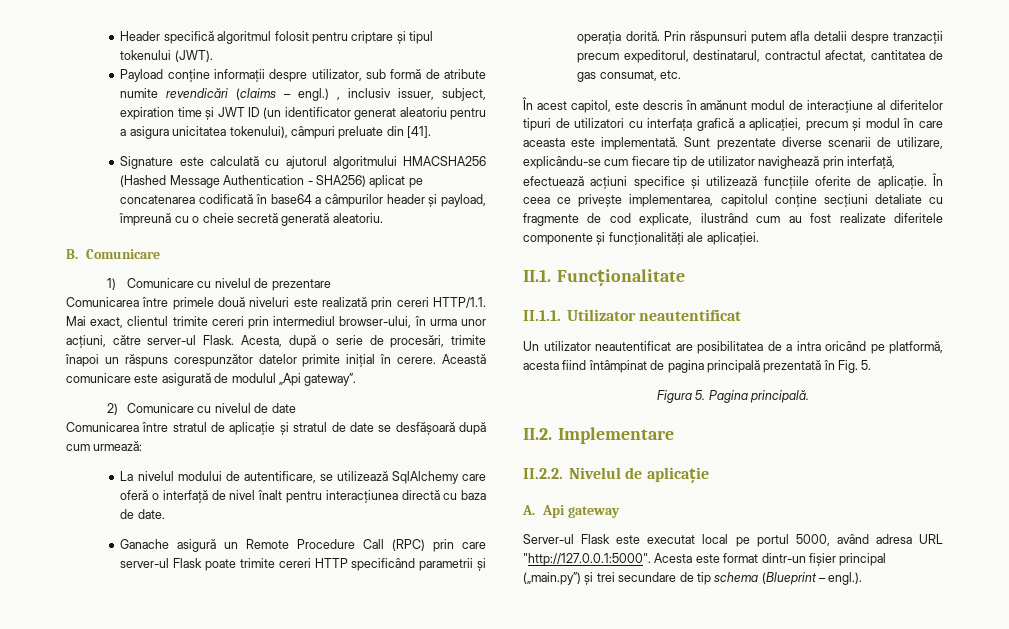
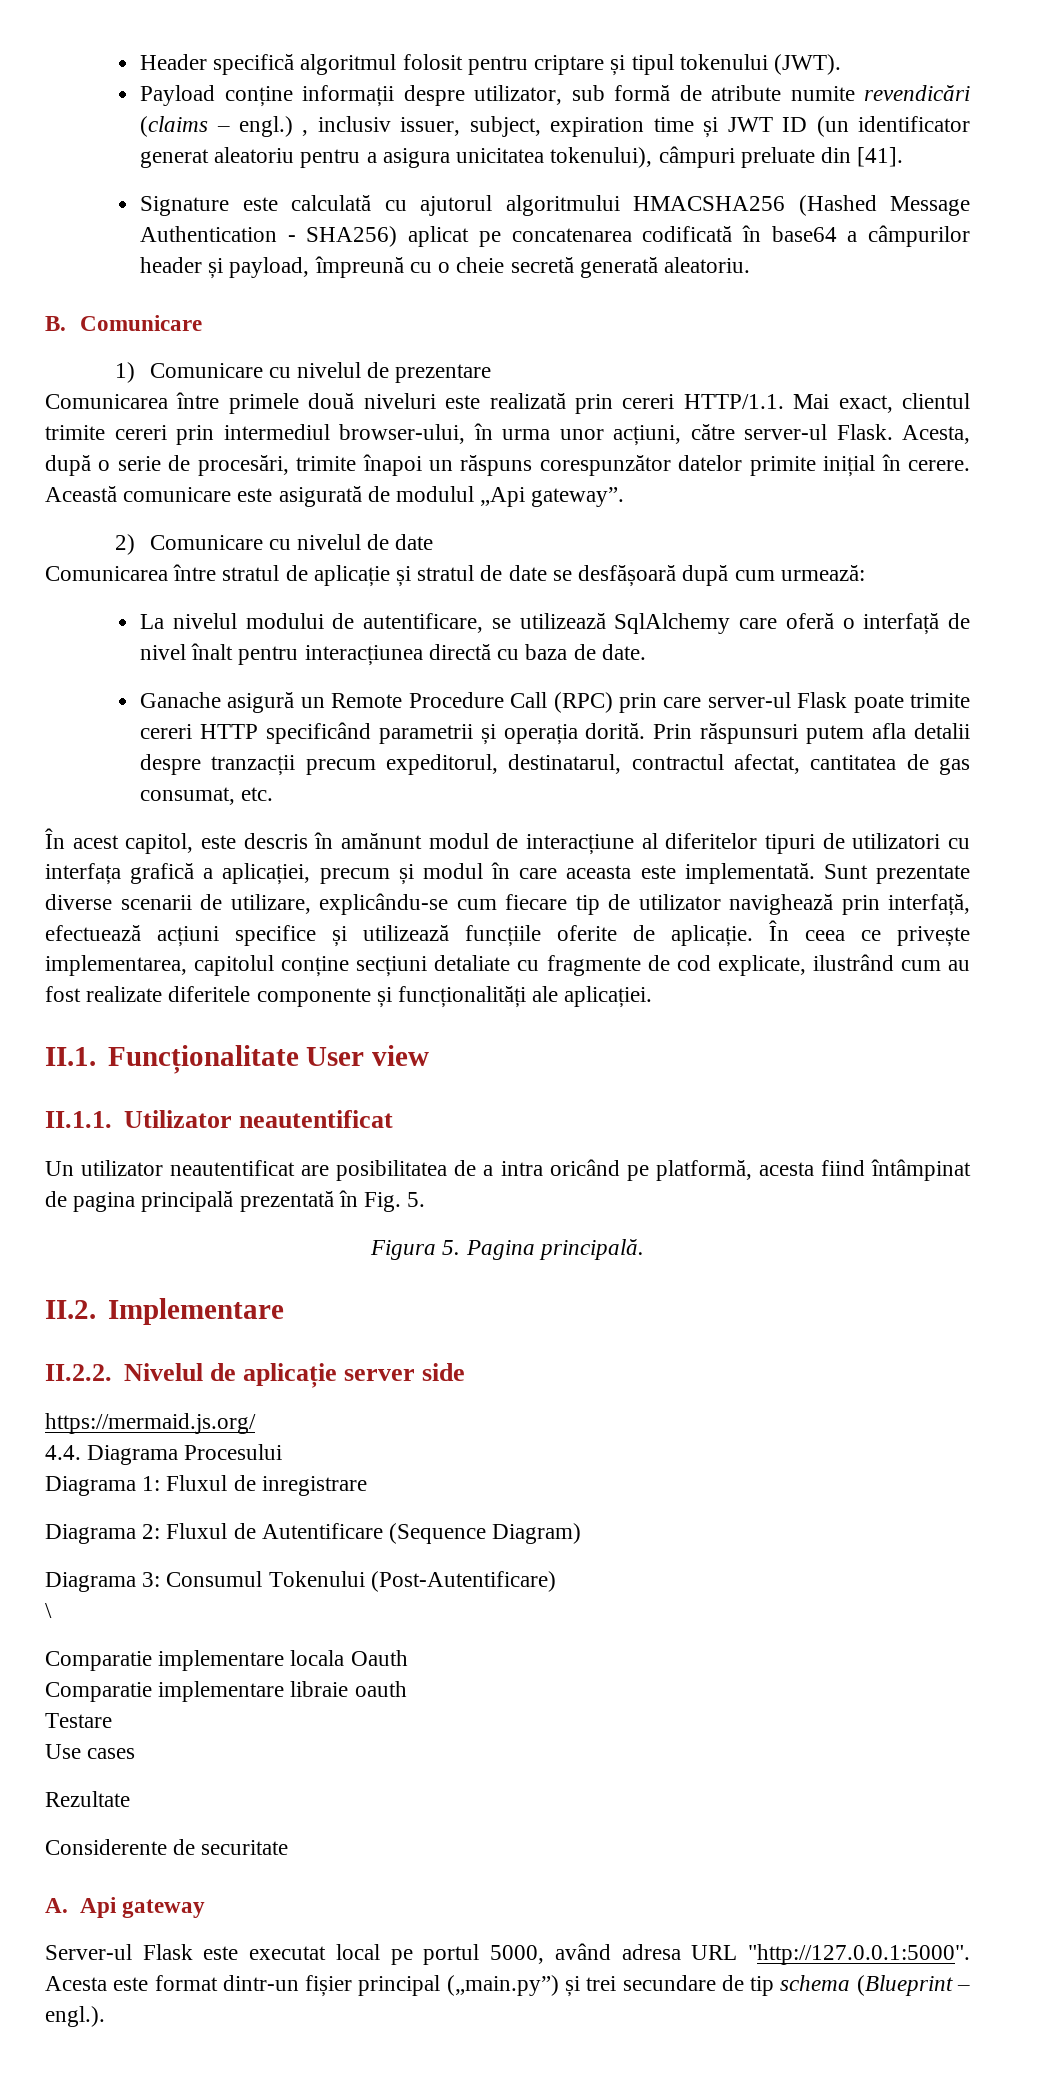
(686, 277) none -> [306,1045,430,1066] User view
(709, 475) none -> [343,1363,465,1381] [45,1413,256,1434] [45,1444,283,1465] [45,1475,367,1496] [45,1523,582,1544] [45,1571,556,1592] [45,1603,52,1618] [45,1650,408,1671] [45,1681,407,1702] [45,1713,112,1728] [45,1744,136,1759] [45,1791,130,1807] [45,1839,289,1855] server side // https://mermaid.js.org/ // 4.4. Diagrama Procesului // Diagrama 1: Fluxul de inregistrare // Diagrama 2: Fluxul de Autentificare (Sequence Diagram) // Diagrama 3: Consumul Tokenului (Post-Autentificare) // \ // Comparatie implementare locala Oauth // Comparatie implementare libraie oauth // Testare // Use cases // Rezultate // Considerente de securitate

